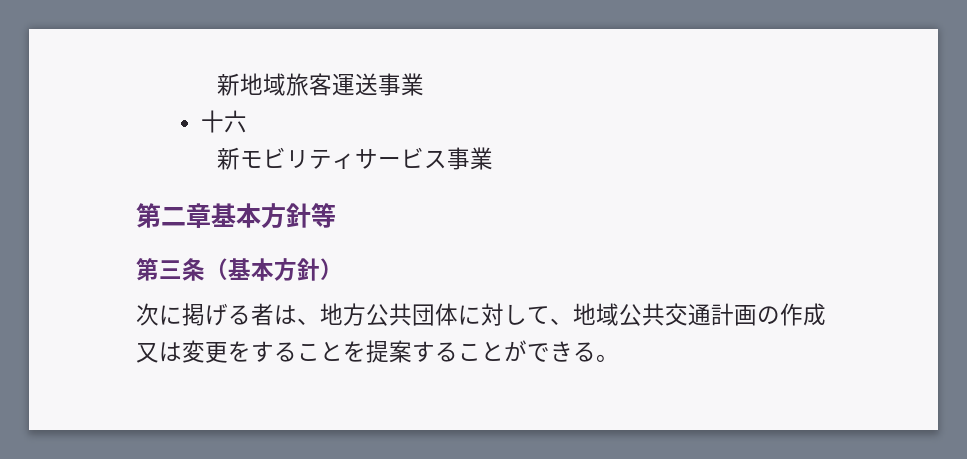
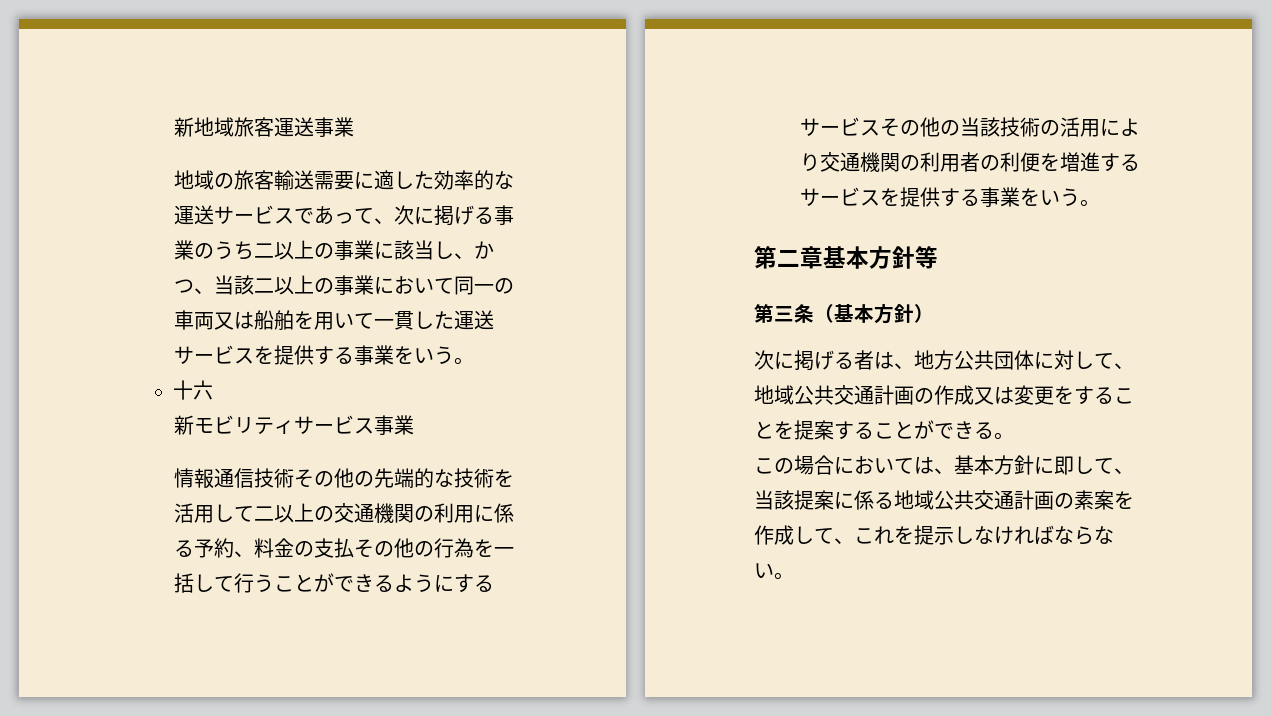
(425, 84) none -> [173,170,514,191] [173,205,514,226] [173,240,494,260] [173,275,514,295] [173,310,494,330] [173,345,474,365] // 地域の旅客輸送需要に適した効率的な運送サービスであって、次に掲げる事業のうち二以上の事業に該当し、かつ、当該二以上の事業において同一の車両又は船舶を用いて一貫した運送サービスを提供する事業をいう。
(494, 158) none -> [173,468,514,489] [173,503,514,523] [173,538,514,558] [173,573,494,593] [799,117,1140,137] [799,152,1140,172] [799,187,1100,207] // 情報通信技術その他の先端的な技術を活用して二以上の交通機関の利用に係る予約、料金の支払その他の行為を一括して行うことができるようにするサービスその他の当該技術の活用により交通機関の利用者の利便を増進するサービスを提供する事業をいう。
(619, 358) none -> [754,455,1134,475] [754,490,1134,510] [754,525,1114,545] [754,563,794,580] // この場合においては、基本方針に即して、当該提案に係る地域公共交通計画の素案を作成して、これを提示しなければならない。

